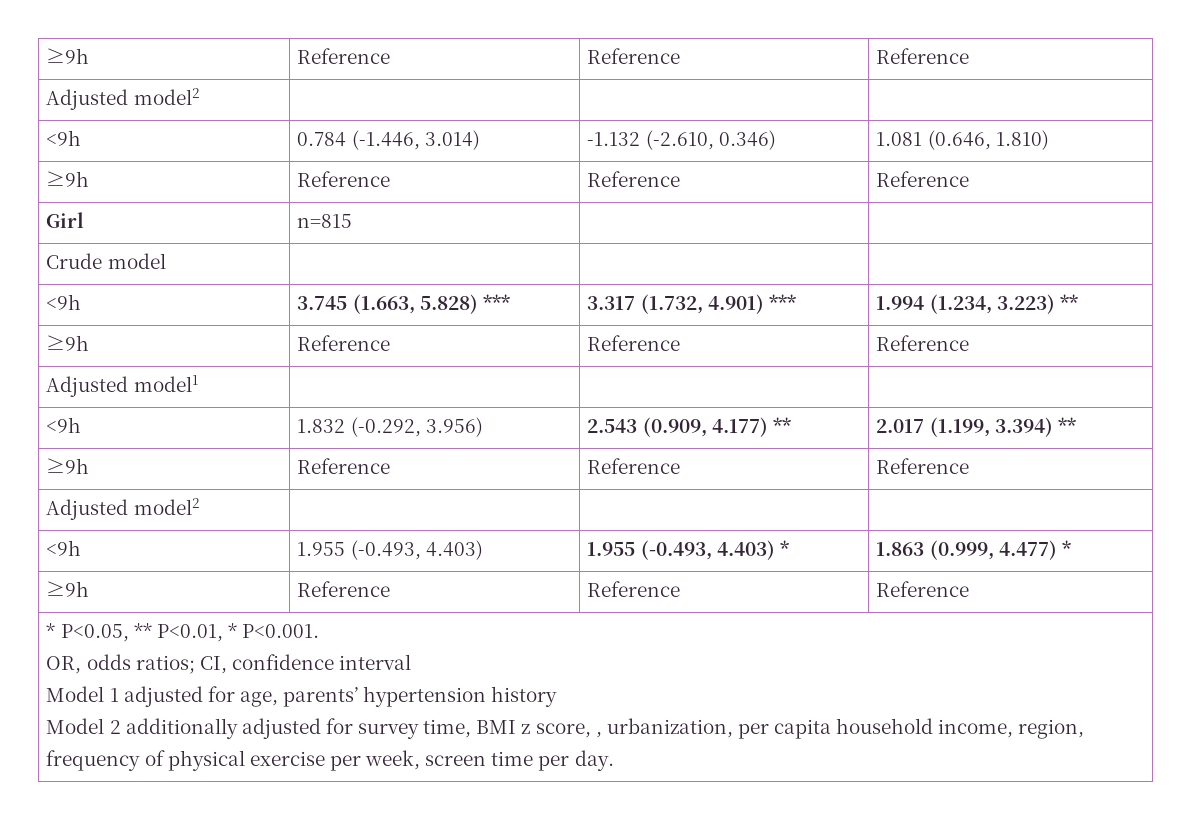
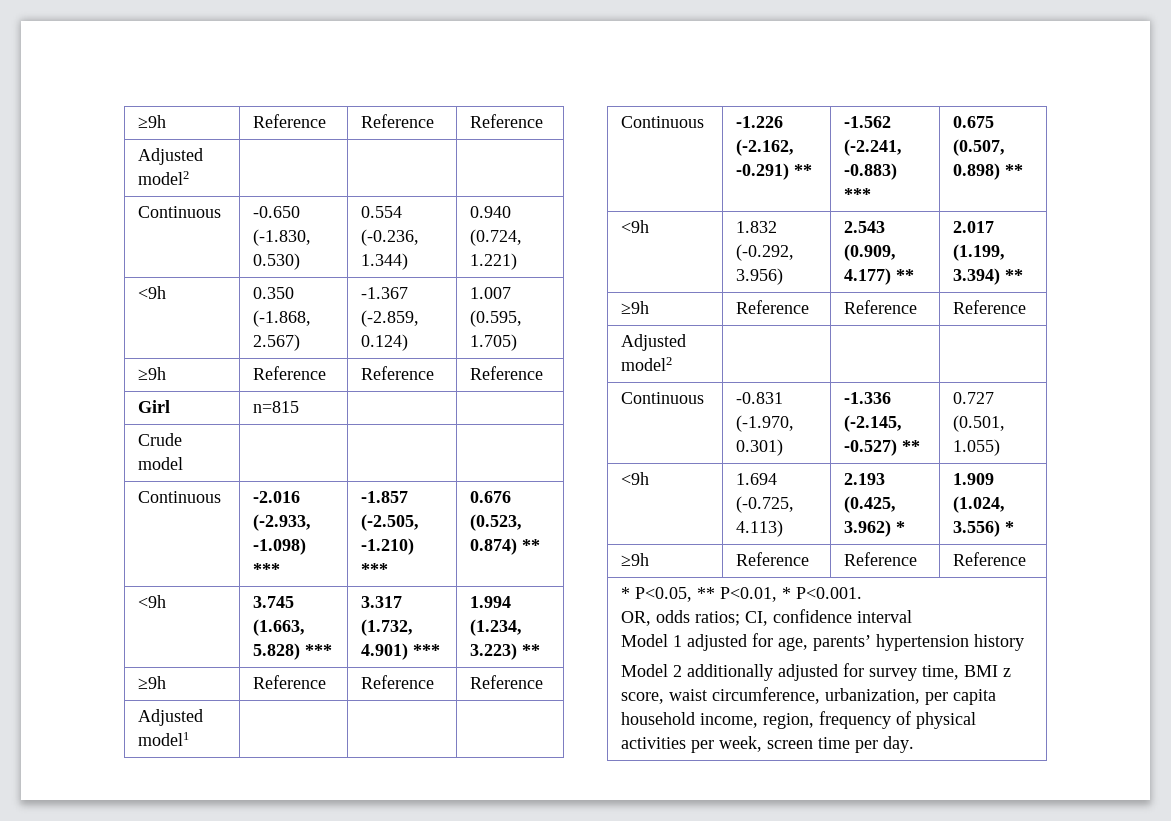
[46,48,90,64] [297,48,391,64] [587,48,681,64] [876,48,970,64] [46,88,200,110] [46,130,82,146] [297,130,480,150] [587,130,776,150] [876,130,1049,150] ≥9h | Reference | Reference | Reference // Adjusted model2 | | | // <9h | 0.784 (-1.446, 3.014) | -1.132 (-2.610, 0.346) | 1.081 (0.646, 1.810) -> [138,115,167,128] [253,114,327,128] [361,114,435,128] [470,114,544,128] [138,148,204,165] [138,171,190,185] [138,206,222,218] [253,206,301,218] [253,229,312,246] [253,253,301,270] [361,206,403,218] [361,229,420,246] [361,253,409,270] [470,206,512,218] [470,229,523,246] [470,253,518,270] [138,286,167,299] [253,287,295,299] [253,310,312,327] [253,334,301,351] [361,287,409,299] [361,310,420,327] [361,334,409,351] [470,287,512,299] [470,310,523,327] [470,334,518,351] ≥9h | Reference | Reference | Reference // Adjusted model2 | | | // Continuous | -0.650 (-1.830, 0.530) | 0.554 (-0.236, 1.344) | 0.940 (0.724, 1.221) // <9h | 0.350 (-1.868, 2.567) | -1.367 (-2.859, 0.124) | 1.007 (0.595, 1.705)
(166, 261) none -> [138,491,222,503] [253,491,301,503] [253,514,312,531] [253,538,307,555] [253,563,281,575] [361,491,409,503] [361,514,420,531] [361,538,415,555] [361,563,389,575] [470,491,512,503] [470,514,523,531] [470,538,541,555] // Continuous | -2.016 (-2.933, -1.098) *** | -1.857 (-2.505, -1.210) *** | 0.676 (0.523, 0.874) **
(198, 383) none -> [621,116,705,128] [736,116,784,128] [736,139,795,156] [736,163,813,180] [844,116,892,128] [844,139,903,156] [844,163,898,180] [844,188,872,200] [953,116,995,128] [953,139,1006,156] [953,163,1024,180] // Continuous | -1.226 (-2.162, -0.291) ** | -1.562 (-2.241, -0.883) *** | 0.675 (0.507, 0.898) **
[46,540,82,556] [297,540,483,560] [587,540,790,560] [876,540,1057,560] <9h | 1.955 (-0.493, 4.403) | 1.955 (-0.493, 4.403) * | 1.863 (0.999, 4.477) -> [621,392,705,404] [736,392,784,404] [736,415,795,432] [736,439,784,456] [844,392,892,404] [844,415,903,432] [844,439,921,456] [953,392,995,404] [953,415,1006,432] [953,439,1001,456] [621,472,650,485] [736,473,778,485] [736,496,795,513] [736,520,784,537] [844,473,886,485] [844,496,897,513] [844,520,906,537] [953,473,995,485] [953,496,1006,513] [953,520,1001,537] Continuous | -0.831 (-1.970, 0.301) | -1.336 (-2.145, -0.527) ** | 0.727 (0.501, 1.055) // <9h | 1.694 (-0.725, 4.113) | 2.193 (0.425, 3.962) * | 1.909 (1.024, 3.556)
[595,732,602,738] , -> [669,687,821,704] waist circumference,
[249,751,325,766] exercise -> [621,737,687,749] activities

